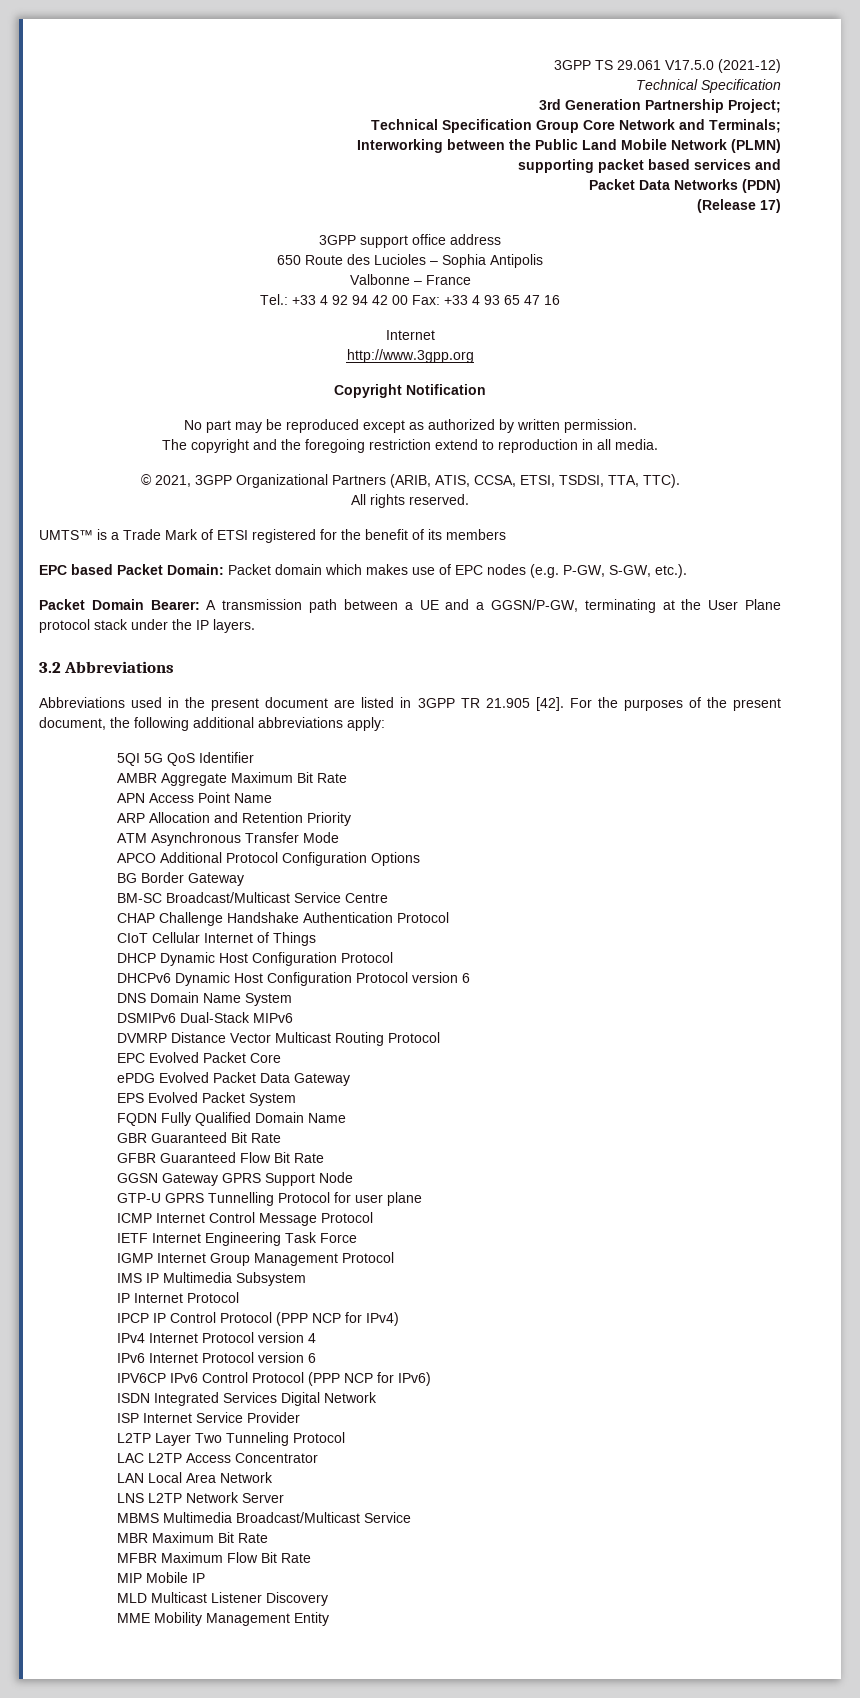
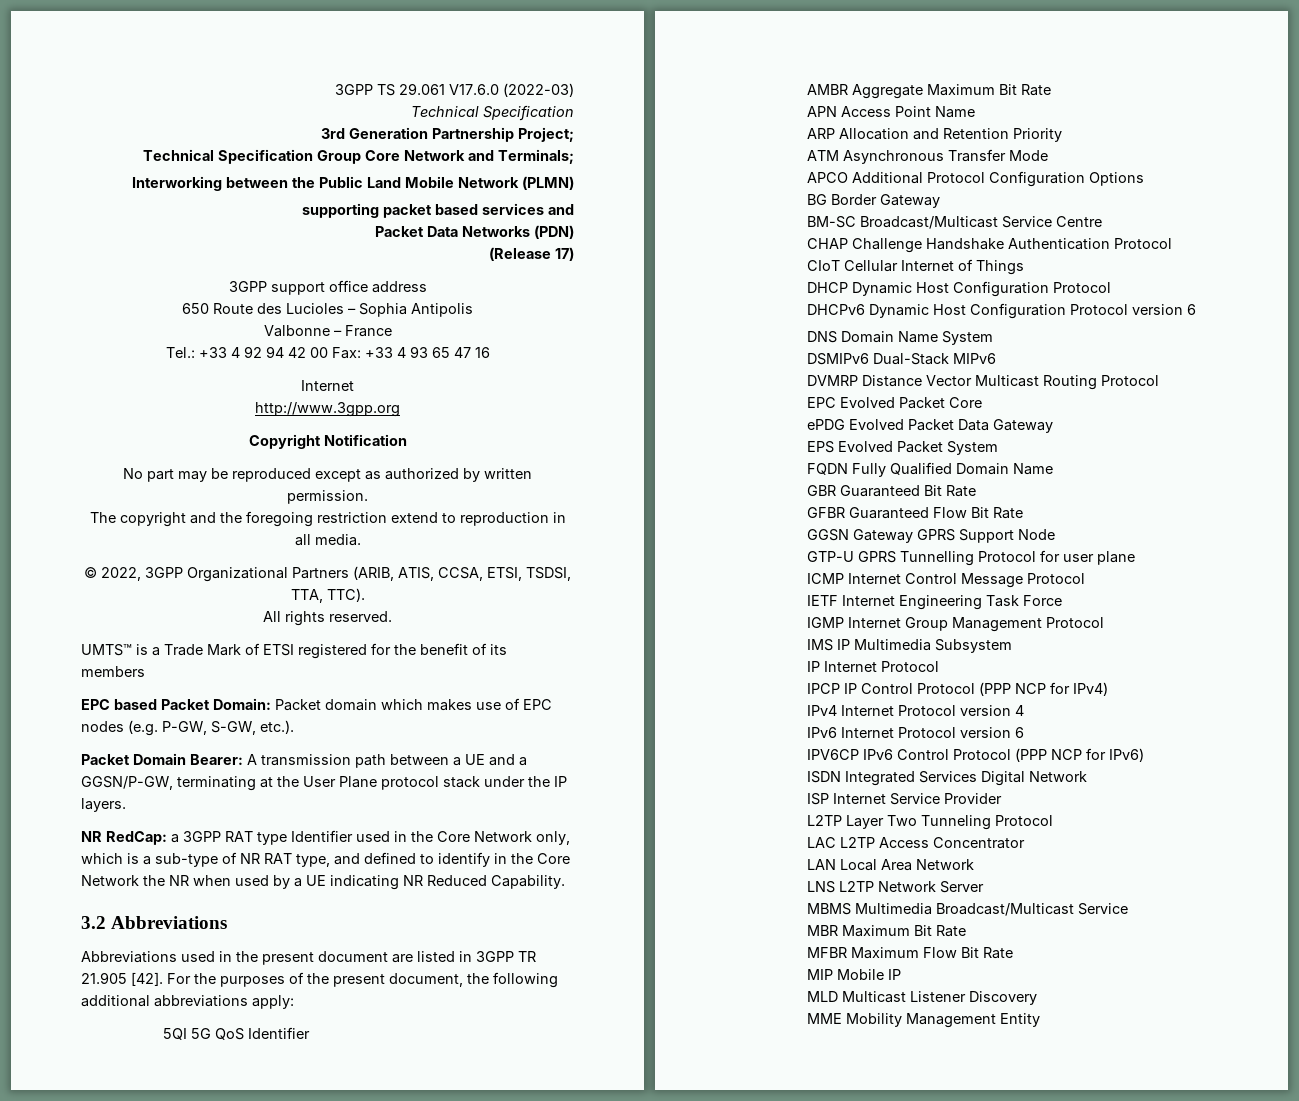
[665,59,781,73] V17.5.0 (2021-12) -> [449,83,574,97] V17.6.0 (2022-03)
[154,475,191,487] 2021, -> [101,567,141,581] 2022,
(255, 626) none -> [81,830,570,845] [81,852,570,867] [81,875,565,890] // NR RedCap: a 3GPP RAT type Identifier used in the Core Network only, which is a sub-type of NR RAT type, and defined to identify in the Core Network the NR when used by a UE indicating NR Reduced Capability.

